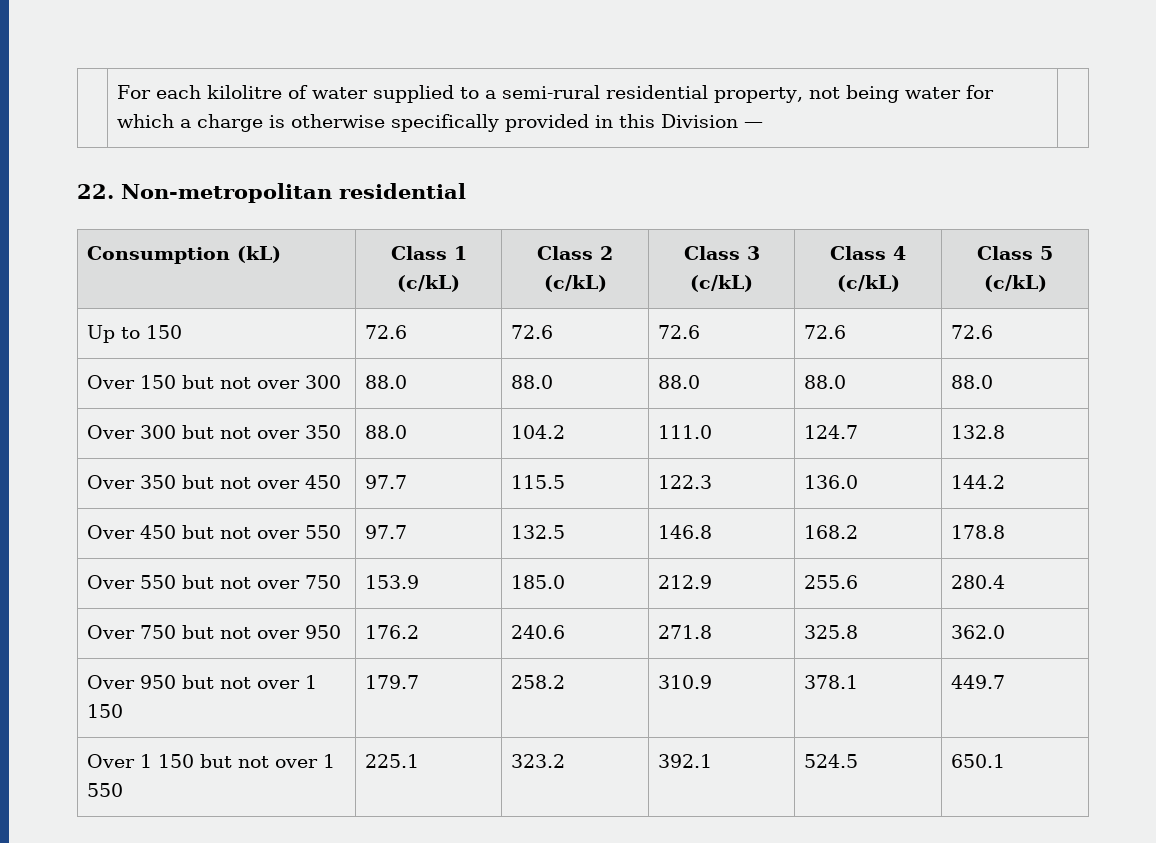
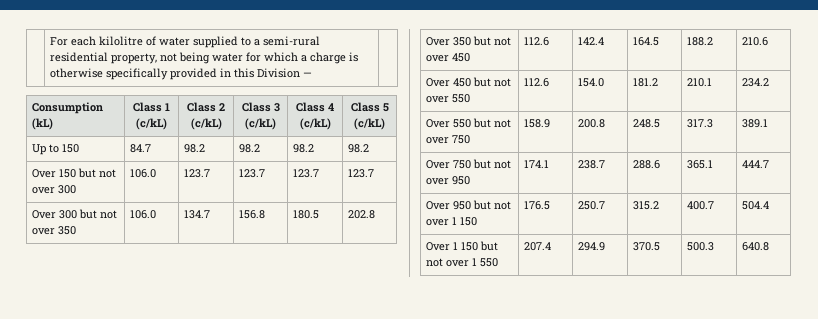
[77,183,466,203] // 22. Non-metropolitan residential -> (312, 74) none
[365,325,408,339] [511,325,554,339] [658,325,701,339] [804,325,847,339] [951,325,994,339] 72.6 | 72.6 | 72.6 | 72.6 | 72.6 -> [129,144,151,153] [183,144,205,153] [238,144,260,153] [292,144,314,153] [347,144,369,153] 84.7 | 98.2 | 98.2 | 98.2 | 98.2
[365,375,408,389] [511,375,554,389] [658,375,701,389] [804,375,847,389] [951,375,994,389] 88.0 | 88.0 | 88.0 | 88.0 | 88.0 -> [129,169,156,178] [183,169,210,178] [238,169,265,178] [292,169,319,178] [347,169,374,178] 106.0 | 123.7 | 123.7 | 123.7 | 123.7
[365,425,408,439] [511,425,566,439] [658,425,713,439] [804,425,859,439] [951,425,1006,439] 88.0 | 104.2 | 111.0 | 124.7 | 132.8 -> [129,210,156,219] [183,210,210,219] [238,210,265,219] [292,210,319,219] [347,210,375,219] 106.0 | 134.7 | 156.8 | 180.5 | 202.8
[365,475,408,489] [511,475,566,489] [658,475,713,489] [804,475,859,489] [951,475,1006,489] 97.7 | 115.5 | 122.3 | 136.0 | 144.2 -> [523,37,549,46] [577,37,604,45] [632,37,659,46] [686,37,713,46] [741,37,768,46] 112.6 | 142.4 | 164.5 | 188.2 | 210.6
[365,525,408,539] [511,525,566,539] [658,525,713,539] [804,525,859,539] [951,525,1006,539] 97.7 | 132.5 | 146.8 | 168.2 | 178.8 -> [523,78,549,87] [577,78,604,87] [632,78,658,87] [686,78,712,87] [741,78,769,87] 112.6 | 154.0 | 181.2 | 210.1 | 234.2
[365,575,420,589] [511,575,566,589] [658,575,713,589] [804,575,859,589] [951,575,1006,589] 153.9 | 185.0 | 212.9 | 255.6 | 280.4 -> [523,119,550,128] [577,119,605,128] [632,119,660,128] [686,119,713,128] [741,119,768,128] 158.9 | 200.8 | 248.5 | 317.3 | 389.1
[365,625,420,639] [511,625,566,639] [658,625,713,639] [804,625,859,639] [951,625,1006,639] 176.2 | 240.6 | 271.8 | 325.8 | 362.0 -> [523,160,549,168] [577,160,605,169] [632,160,660,169] [686,160,713,169] [741,160,769,168] 174.1 | 238.7 | 288.6 | 365.1 | 444.7
[365,675,420,689] [511,675,566,689] [658,675,713,689] [804,675,859,689] [951,675,1006,689] 179.7 | 258.2 | 310.9 | 378.1 | 449.7 -> [523,201,550,210] [577,201,605,210] [632,201,659,210] [686,201,714,210] [741,201,769,210] 176.5 | 250.7 | 315.2 | 400.7 | 504.4
[365,754,420,768] [511,754,566,768] [658,754,713,768] [804,754,859,768] [951,754,1006,768] 225.1 | 323.2 | 392.1 | 524.5 | 650.1 -> [523,242,551,251] [577,242,605,251] [632,242,660,251] [686,242,714,251] [741,242,769,251] 207.4 | 294.9 | 370.5 | 500.3 | 640.8

